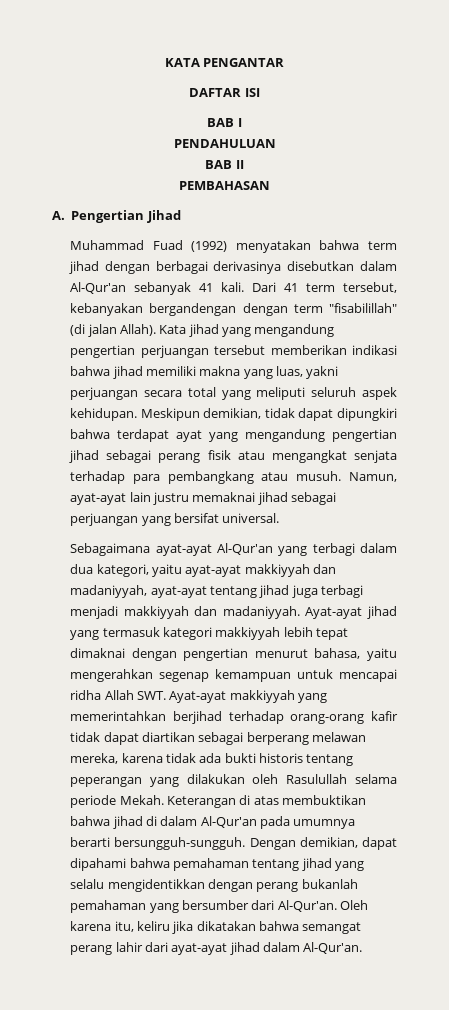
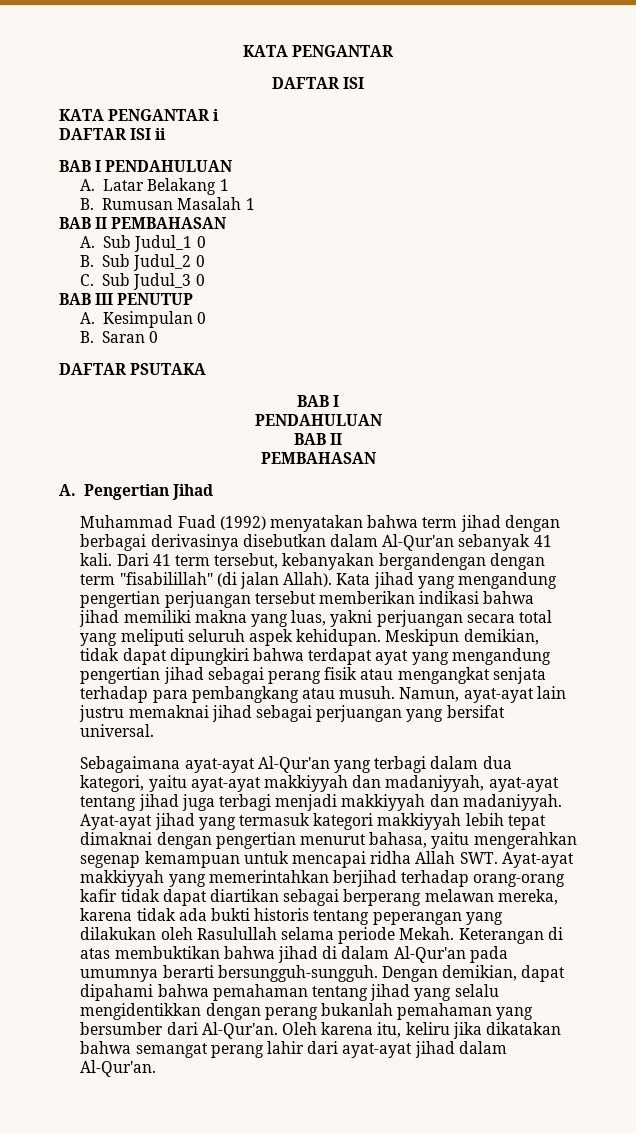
(260, 92) none -> [59,109,220,121] [59,128,167,140] [59,160,233,172] [80,178,229,195] [80,197,255,210] [59,217,227,229] [80,235,206,252] [80,254,205,271] [80,273,205,290] [59,293,194,305] [80,311,207,328] [80,331,159,343] [59,363,207,375] // KATA PENGANTAR i // DAFTAR ISI ii // BAB I PENDAHULUAN // A. Latar Belakang 1 // B. Rumusan Masalah 1 // BAB II PEMBAHASAN // A. Sub Judul_1 0 // B. Sub Judul_2 0 // C. Sub Judul_3 0 // BAB III PENUTUP // A. Kesimpulan 0 // B. Saran 0 // DAFTAR PSUTAKA

